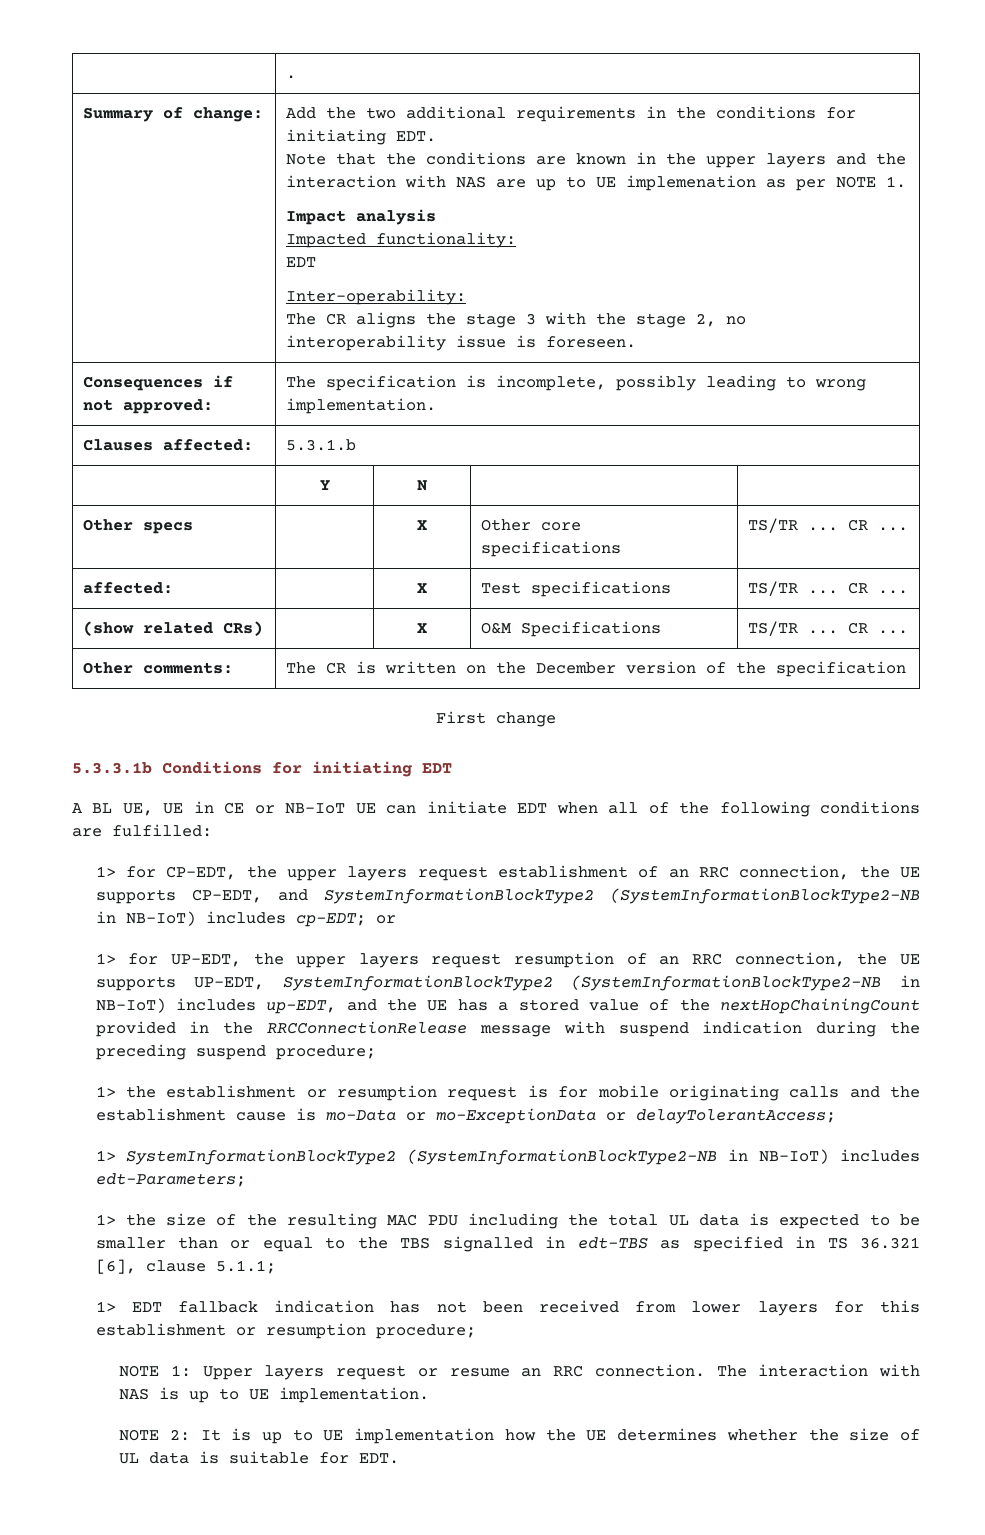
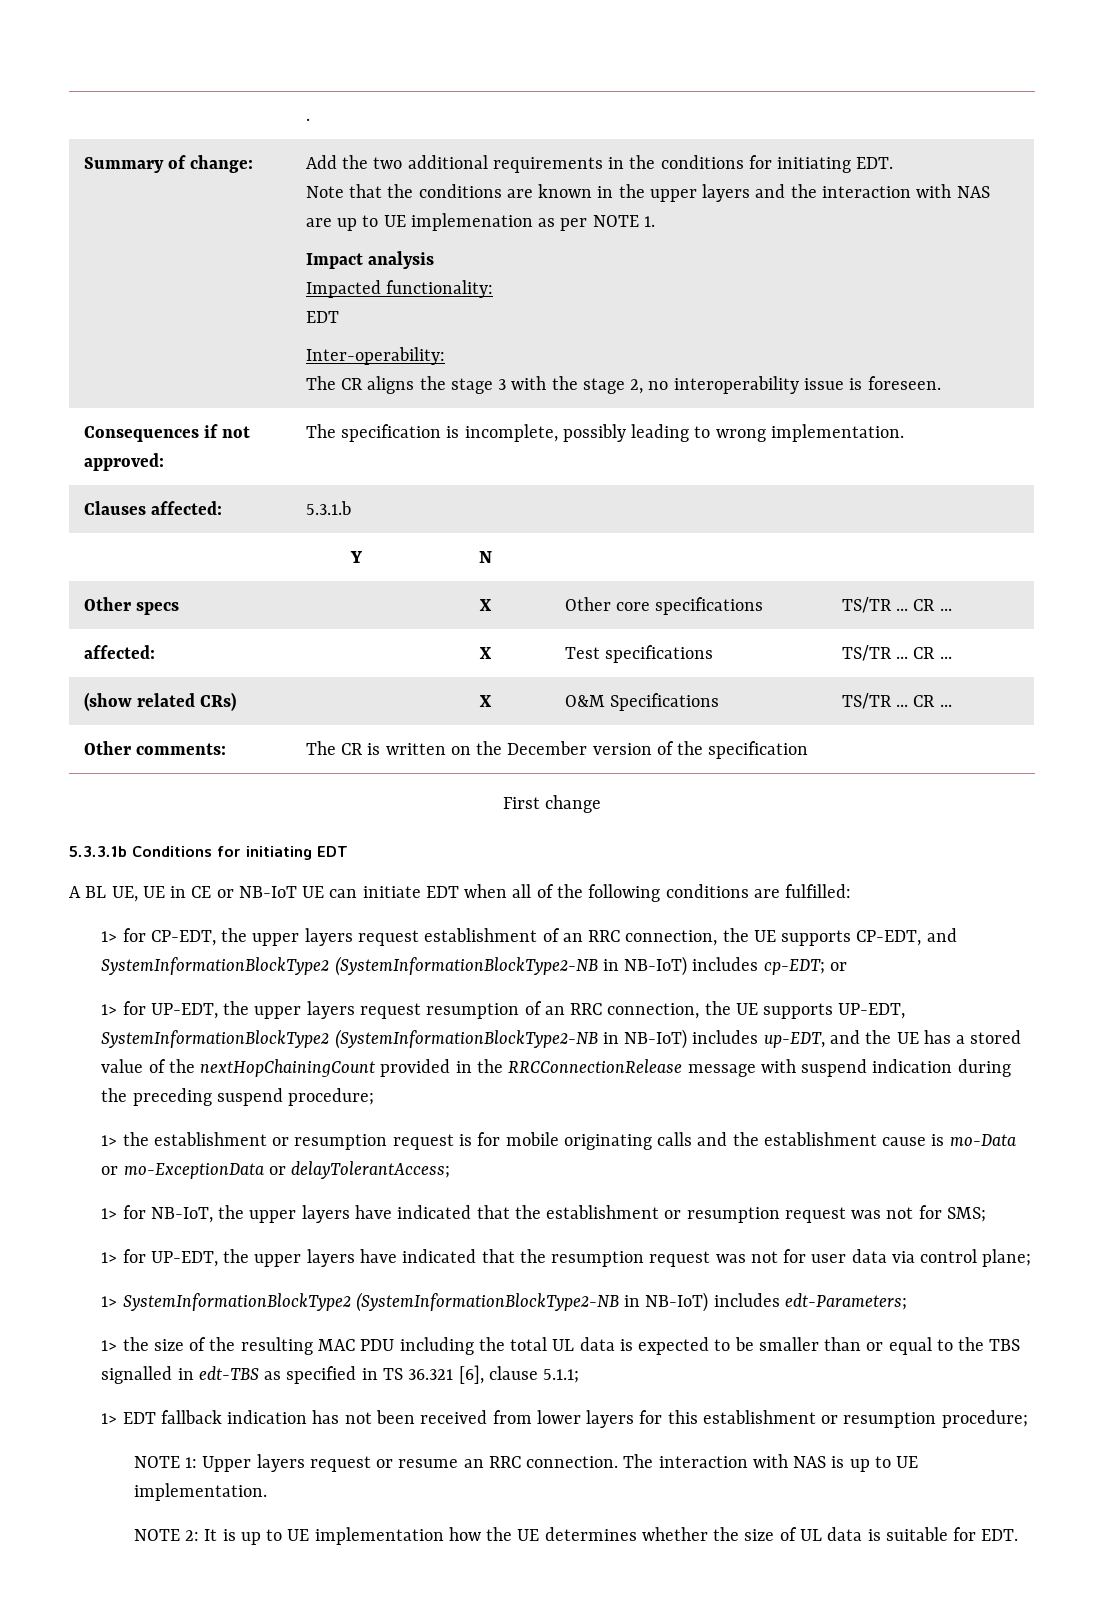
(836, 1116) none -> [101,1205,986,1223] [101,1249,1032,1267] // 1> for NB-IoT, the upper layers have indicated that the establishment or resumption request was not for SMS; // 1> for UP-EDT, the upper layers have indicated that the resumption request was not for user data via control plane;

